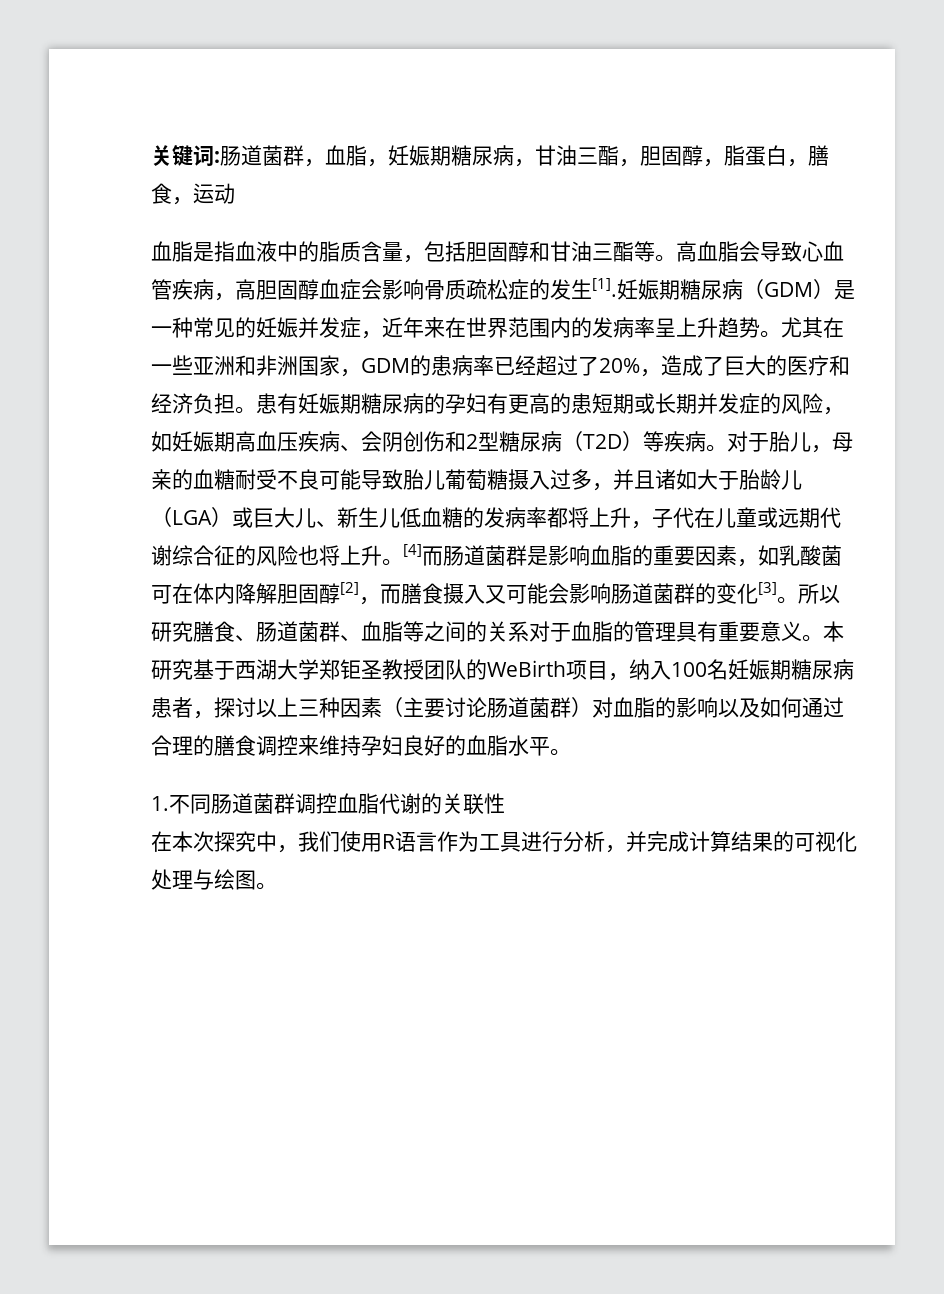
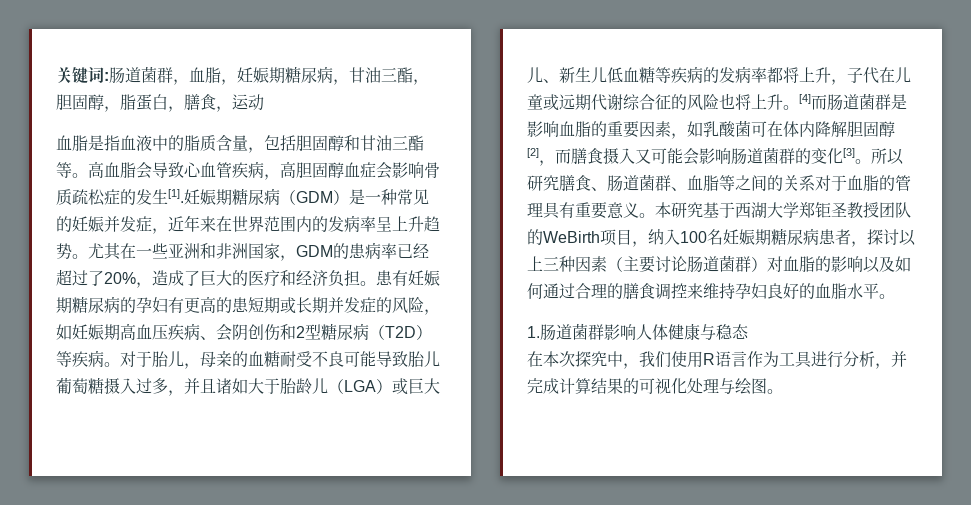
(463, 517) none -> [655,66,703,84] 等疾病
[169,793,505,815] 不同肠道菌群调控血脂代谢的关联性 -> [540,323,749,341] 肠道菌群影响人体健康与稳态

